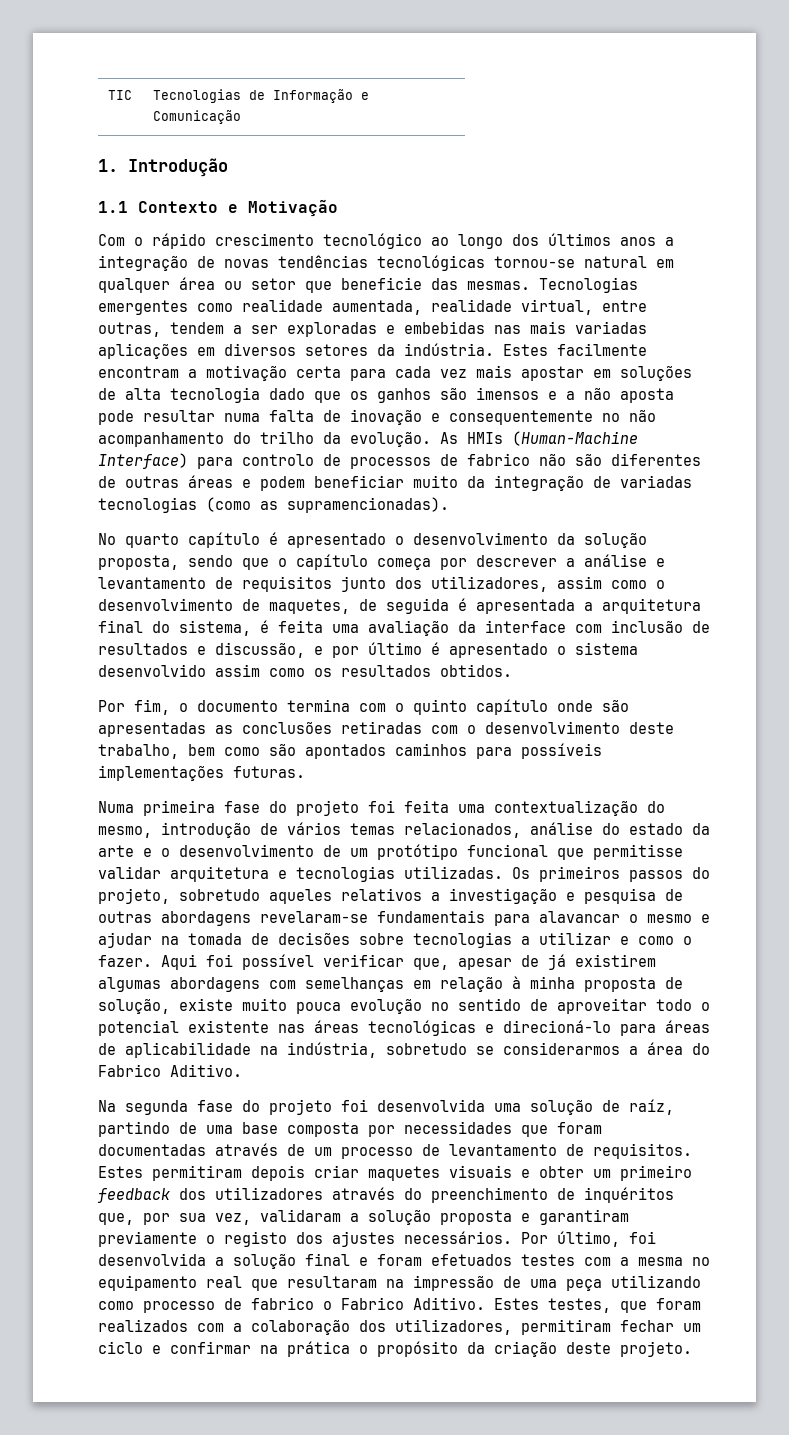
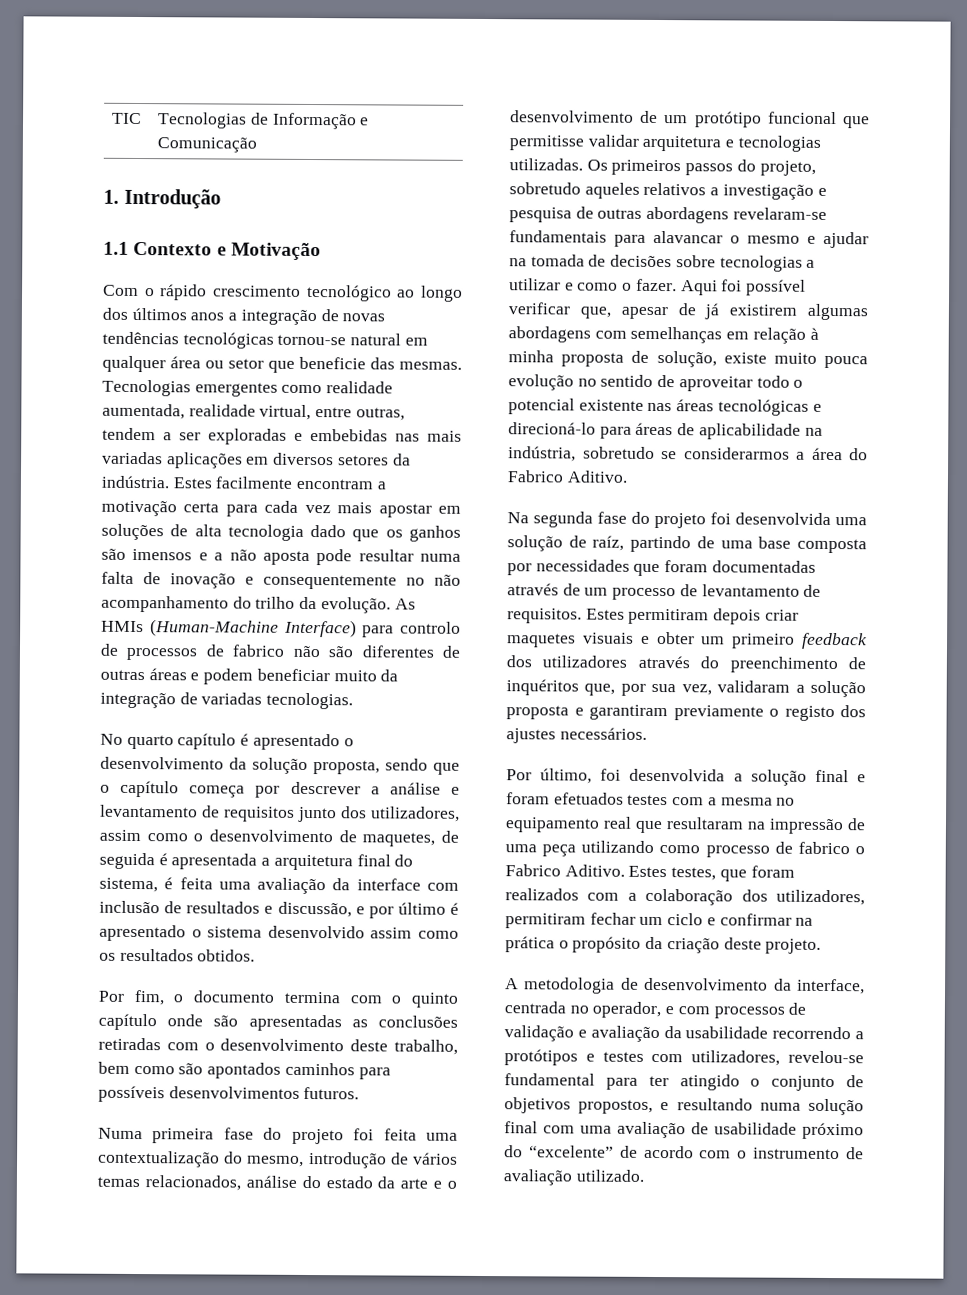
[98,497,449,513] tecnologias (como as supramencionadas). -> [266,692,354,710] tecnologias.
[98,765,305,781] implementações futuras. -> [168,1086,360,1100] desenvolvimentos futuros.
(512, 1237) none -> (647, 733) //
(692, 1349) none -> [505,977,865,995] [504,1001,807,1019] [504,1025,864,1043] [504,1049,864,1066] [504,1073,864,1092] [504,1097,864,1116] [504,1121,864,1140] [504,1145,864,1160] [503,1169,644,1186] // A metodologia de desenvolvimento da interface, centrada no operador, e com processos de validação e avaliação da usabilidade recorrendo a protótipos e testes com utilizadores, revelou-se fundamental para ter atingido o conjunto de objetivos propostos, e resultando numa solução final com uma avaliação de usabilidade próximo do “excelente” de acordo com o instrumento de avaliação utilizado.

